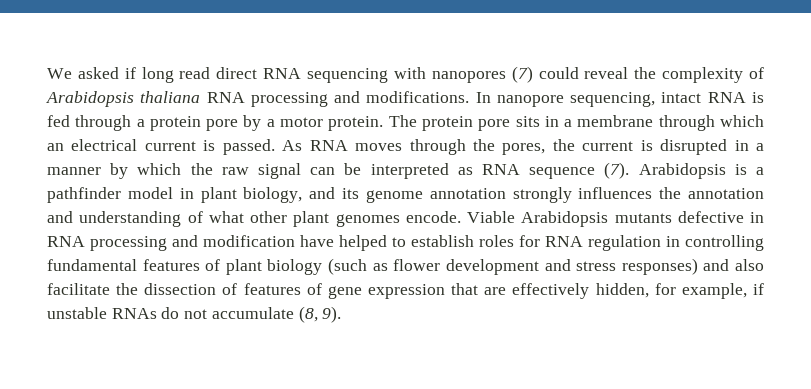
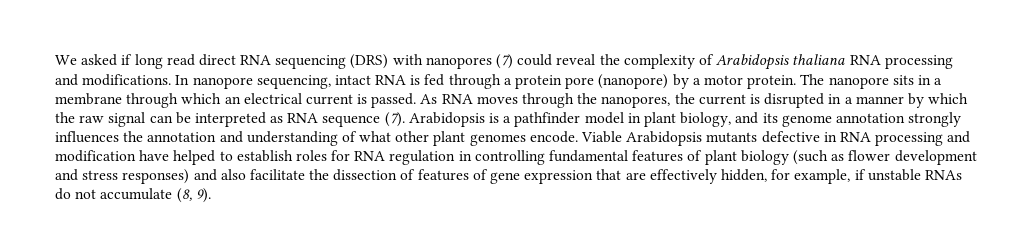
(389, 75) none -> [350,54,389,69] (DRS)
(239, 125) none -> [598,74,669,89] (nanopore)
[421,116,511,131] protein pore -> [828,77,889,89] nanopore
[502,143,546,155] pores, -> [601,96,671,108] nanopores,

